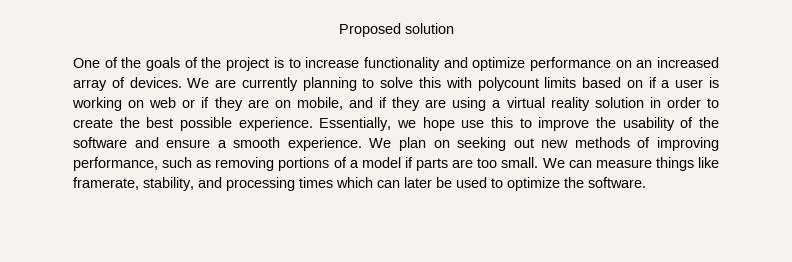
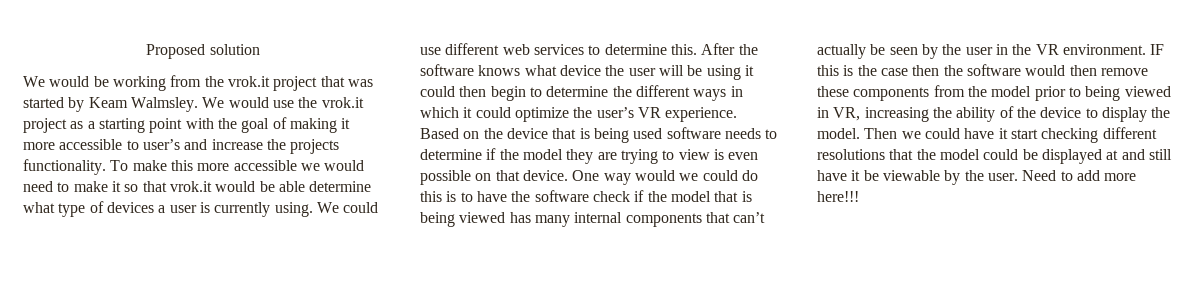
[73,57,719,71] [73,77,720,91] [72,97,720,111] [73,117,719,131] [73,137,719,151] [73,157,720,171] [73,177,646,191] One of the goals of the project is to increase functionality and optimize performance on an increased array of devices. We are currently planning to solve this with polycount limits based on if a user is working on web or if they are on mobile, and if they are using a virtual reality solution in order to create the best possible experience. Essentially, we hope use this to improve the usability of the software and ensure a smooth experience. We plan on seeking out new methods of improving performance, such as removing portions of a model if parts are too small. We can measure things like framerate, stability, and processing times which can later be used to optimize the software. -> [23,75,373,91] [23,97,364,112] [23,117,351,133] [23,139,340,154] [23,159,365,175] [23,181,372,192] [23,201,379,217] [420,43,758,55] [420,64,754,80] [420,85,743,101] [420,107,738,122] [420,127,778,143] [420,148,759,164] [420,170,758,185] [420,190,752,202] [420,212,766,227] [817,44,1165,59] [817,64,1148,76] [817,85,1171,101] [817,106,1171,122] [817,127,1157,143] [817,149,1172,164] [817,170,1137,185] [817,191,859,202] We would be working from the vrok.it project that was started by Keam Walmsley. We would use the vrok.it project as a starting point with the goal of making it more accessible to user’s and increase the projects functionality. To make this more accessible we would need to make it so that vrok.it would be able determine what type of devices a user is currently using. We could use different web services to determine this. After the software knows what device the user will be using it could then begin to determine the different ways in which it could optimize the user’s VR experience. Based on the device that is being used software needs to determine if the model they are trying to view is even possible on that device. One way would we could do this is to have the software check if the model that is being viewed has many internal components that can’t actually be seen by the user in the VR environment. IF this is the case then the software would then remove these components from the model prior to being viewed in VR, increasing the ability of the device to display the model. Then we could have it start checking different resolutions that the model could be displayed at and still have it be viewable by the user. Need to add more here!!!

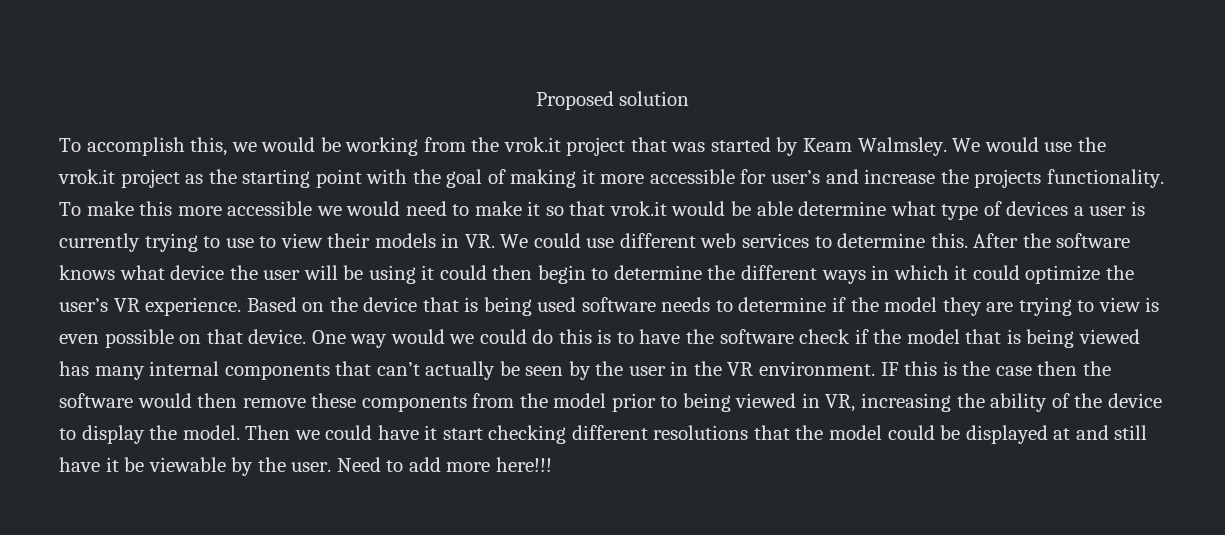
[23,76,45,87] We -> [59,137,257,156] To accomplish this, we
[87,121,95,129] a -> [208,169,237,184] the
[126,140,139,150] to -> [740,169,767,184] for
[274,202,313,217] using. -> [144,233,495,252] trying to use to view their models in VR.

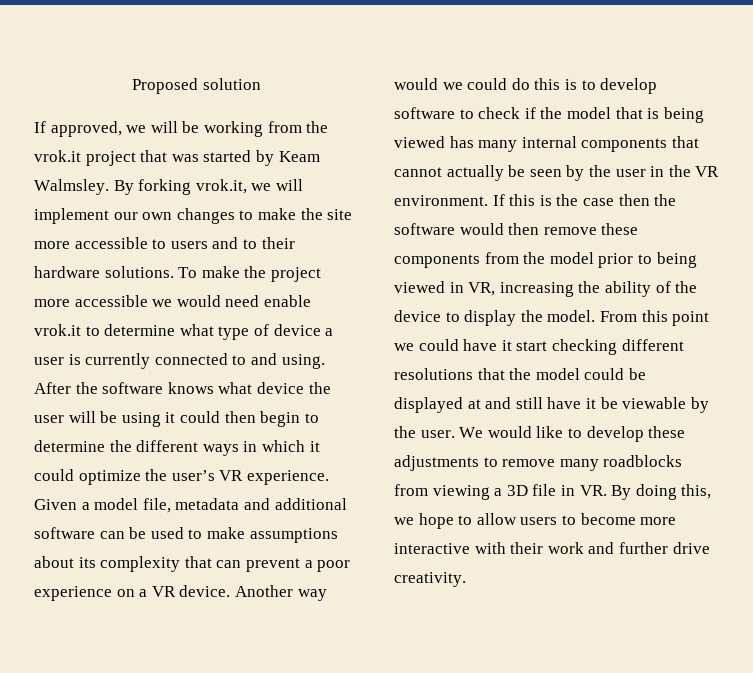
[59,137,316,156] To accomplish this, we would -> [34,121,178,137] If approved, we will
[952,137,1106,152] [58,169,1164,188] [59,201,173,216] We would use the vrok.it project as the starting point with the goal of making it more accessible for user’s and increase the projects functionality. To make this -> [113,179,303,195] [34,208,353,224] [34,237,295,249] [34,266,321,282] By forking vrok.it, we will implement our own changes to make the site more accessible to users and to their hardware solutions. To make the project
[452,201,793,216] to make it so that vrok.it would be able -> [263,295,311,307] [34,324,100,336] enable vrok.it to
[1006,201,1069,216] devices -> [273,324,321,336] device
[144,233,968,252] trying to use to view their models in VR. We could use different web services to determine this. -> [154,353,325,369] connected to and using.
[246,297,1160,316] [59,329,346,348] Based on the device that is being used software needs to determine if the model they are trying to view is even possible on that device. One -> [34,498,347,513] [34,527,338,543] [34,556,351,572] [34,585,293,601] Given a model file, metadata and additional software can be used to make assumptions about its complexity that can prevent a poor experience on a VR device. Another
[639,329,794,344] have the software -> [600,78,658,94] [394,107,474,119] develop software to
[376,362,420,376] can’t -> [394,167,442,177] cannot
[880,362,899,376] IF -> [492,194,505,206] If
[245,425,291,440] Then -> [599,310,710,326] From this point
[336,457,552,472] Need to add more here!!! -> [459,426,686,442] [394,455,683,471] [394,484,712,500] [394,513,677,529] [394,542,710,554] [394,572,466,587] We would like to develop these adjustments to remove many roadblocks from viewing a 3D file in VR. By doing this, we hope to allow users to become more interactive with their work and further drive creativity.

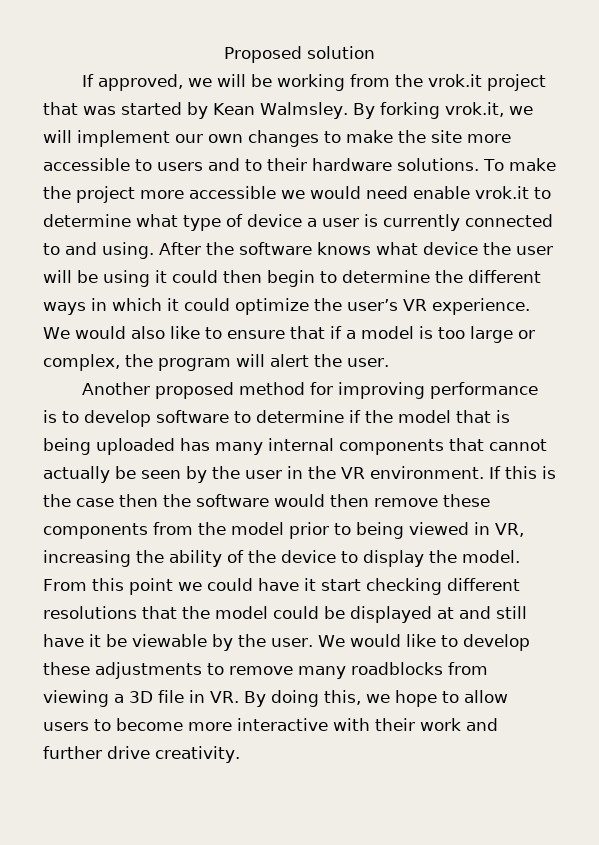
[278,151,320,162] Keam -> [213,103,255,115] Kean
[34,498,347,513] [34,527,338,543] [34,556,351,572] [34,585,327,601] [394,78,561,90] Given a model file, metadata and additional software can be used to make assumptions about its complexity that can prevent a poor experience on a VR device. Another way would we could do this -> [43,326,535,343] [43,354,389,371] [81,382,538,399] We would also like to ensure that if a model is too large or complex, the program will alert the user. // Another proposed method for improving performance
[478,107,521,119] check -> [256,410,344,423] determine
[394,136,445,148] viewed -> [96,438,175,455] uploaded

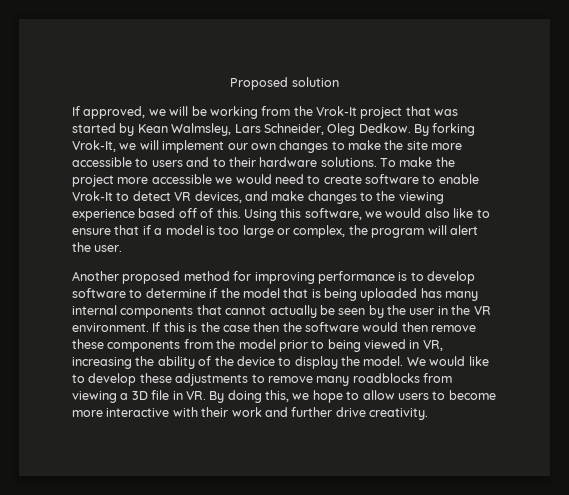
[427,74,482,87] vrok.it -> [316,106,357,116] Vrok-It
[259,102,348,119] Walmsley. -> [171,123,411,136] Walmsley, Lars Schneider, Oleg Dedkow.
[444,102,504,117] vrok.it, -> [72,140,116,152] Vrok-It,
[413,186,551,199] [43,214,553,231] [43,242,553,259] [43,270,541,287] [43,298,530,315] [43,327,70,339] enable vrok.it to determine what type of device a user is currently connected to and using. After the software knows what device the user will be using it could then begin to determine the different ways in which it could optimize the user’s VR experience. We -> [307,174,479,184] [72,191,444,204] [72,208,382,221] to create software to enable Vrok-It to detect VR devices, and make changes to the viewing experience based off of this. Using this software, we
[43,578,520,595] [43,606,527,623] [43,634,313,651] From this point we could have it start checking different resolutions that the model could be displayed at and still have it be viewable by the user. -> (404, 361) none

